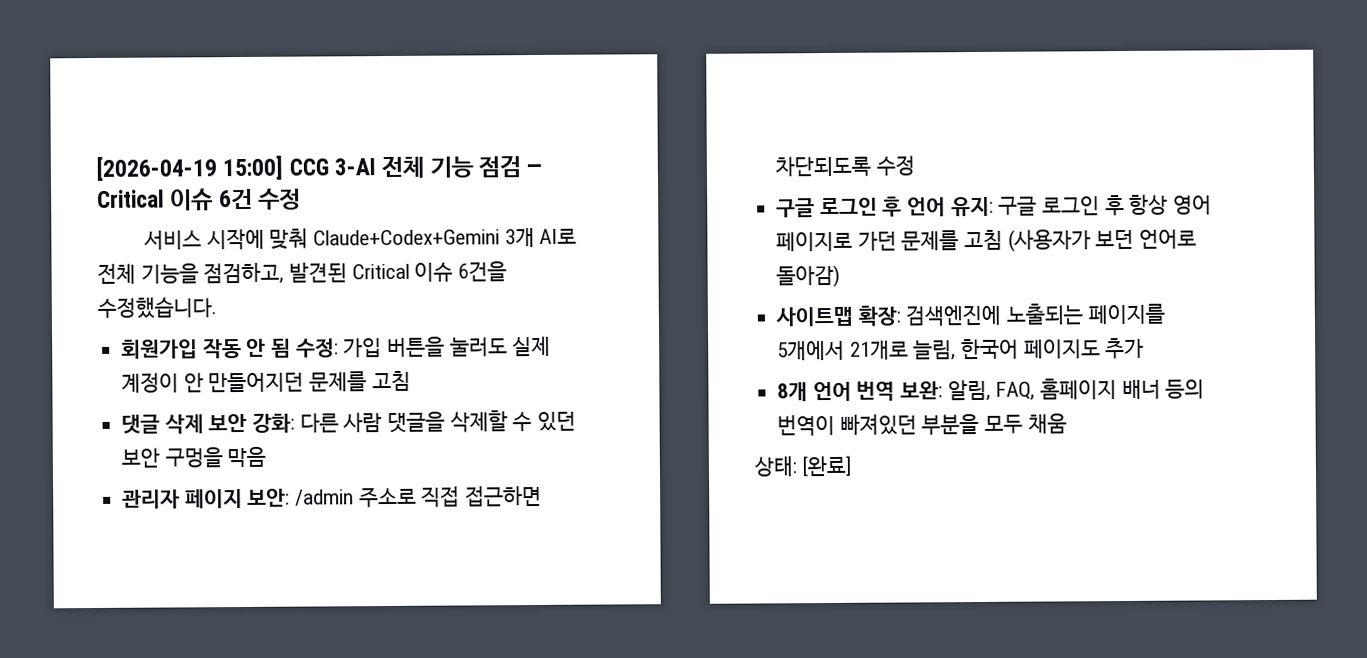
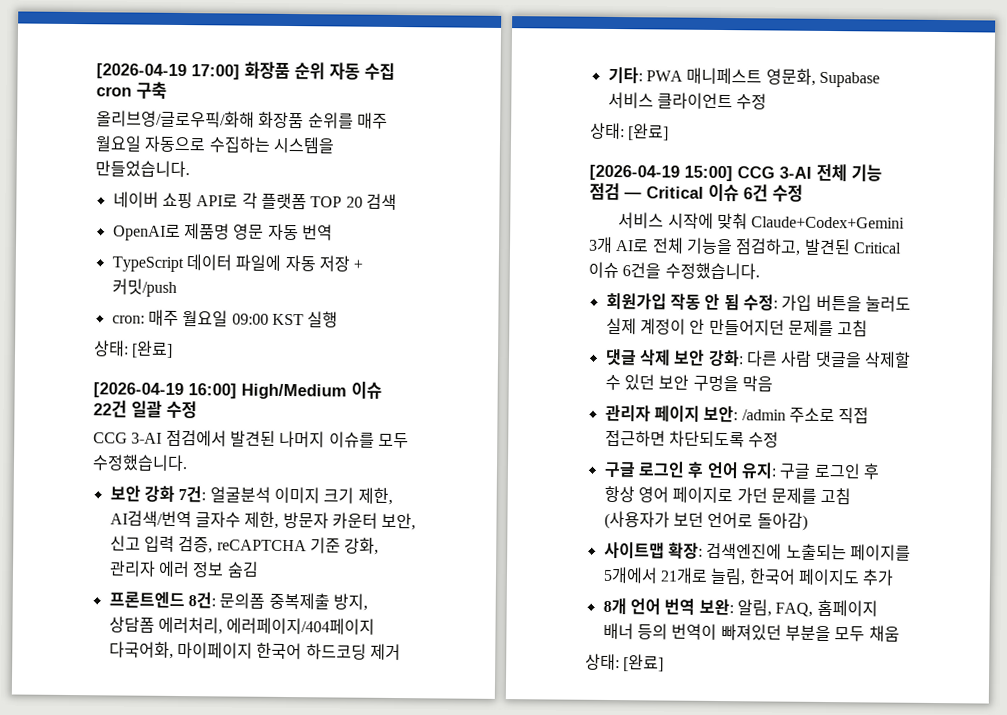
[96,156,217,181] [2026-04-19 -> [96,61,395,80] [96,81,167,99] [96,110,388,129] [95,135,335,154] [95,160,190,178] [112,191,397,211] [112,223,333,242] [111,254,364,273] [111,278,177,297] [111,309,339,328] [93,340,174,358] [93,381,382,400] [93,400,197,419] [93,429,409,449] [92,454,188,472] [109,485,393,505] [109,510,417,531] [109,535,380,555] [108,560,259,578] [108,591,368,611] [108,616,376,635] [108,641,401,661] [607,66,880,88] [607,91,768,110] [590,122,670,141] [589,164,680,181] [2026-04-19 17:00] 화장품 순위 자동 수집 cron 구축 // 올리브영/글로우픽/화해 화장품 순위를 매주 월요일 자동으로 수집하는 시스템을 만들었습니다. // 네이버 쇼핑 API로 각 플랫폼 TOP 20 검색 // OpenAI로 제품명 영문 자동 번역 // TypeScript 데이터 파일에 자동 저장 + 커밋/push // cron: 매주 월요일 09:00 KST 실행 // 상태: [완료] // [2026-04-19 16:00] High/Medium 이슈 22건 일괄 수정 // CCG 3-AI 점검에서 발견된 나머지 이슈를 모두 수정했습니다. // 보안 강화 7건: 얼굴분석 이미지 크기 제한, AI검색/번역 글자수 제한, 방문자 카운터 보안, 신고 입력 검증, reCAPTCHA 기준 강화, 관리자 에러 정보 숨김 // 프론트엔드 8건: 문의폼 중복제출 방지, 상담폼 에러처리, 에러페이지/404페이지 다국어화, 마이페이지 한국어 하드코딩 제거 // 기타: PWA 매니페스트 영문화, Supabase 서비스 클라이언트 수정 // 상태: [완료] // [2026-04-19

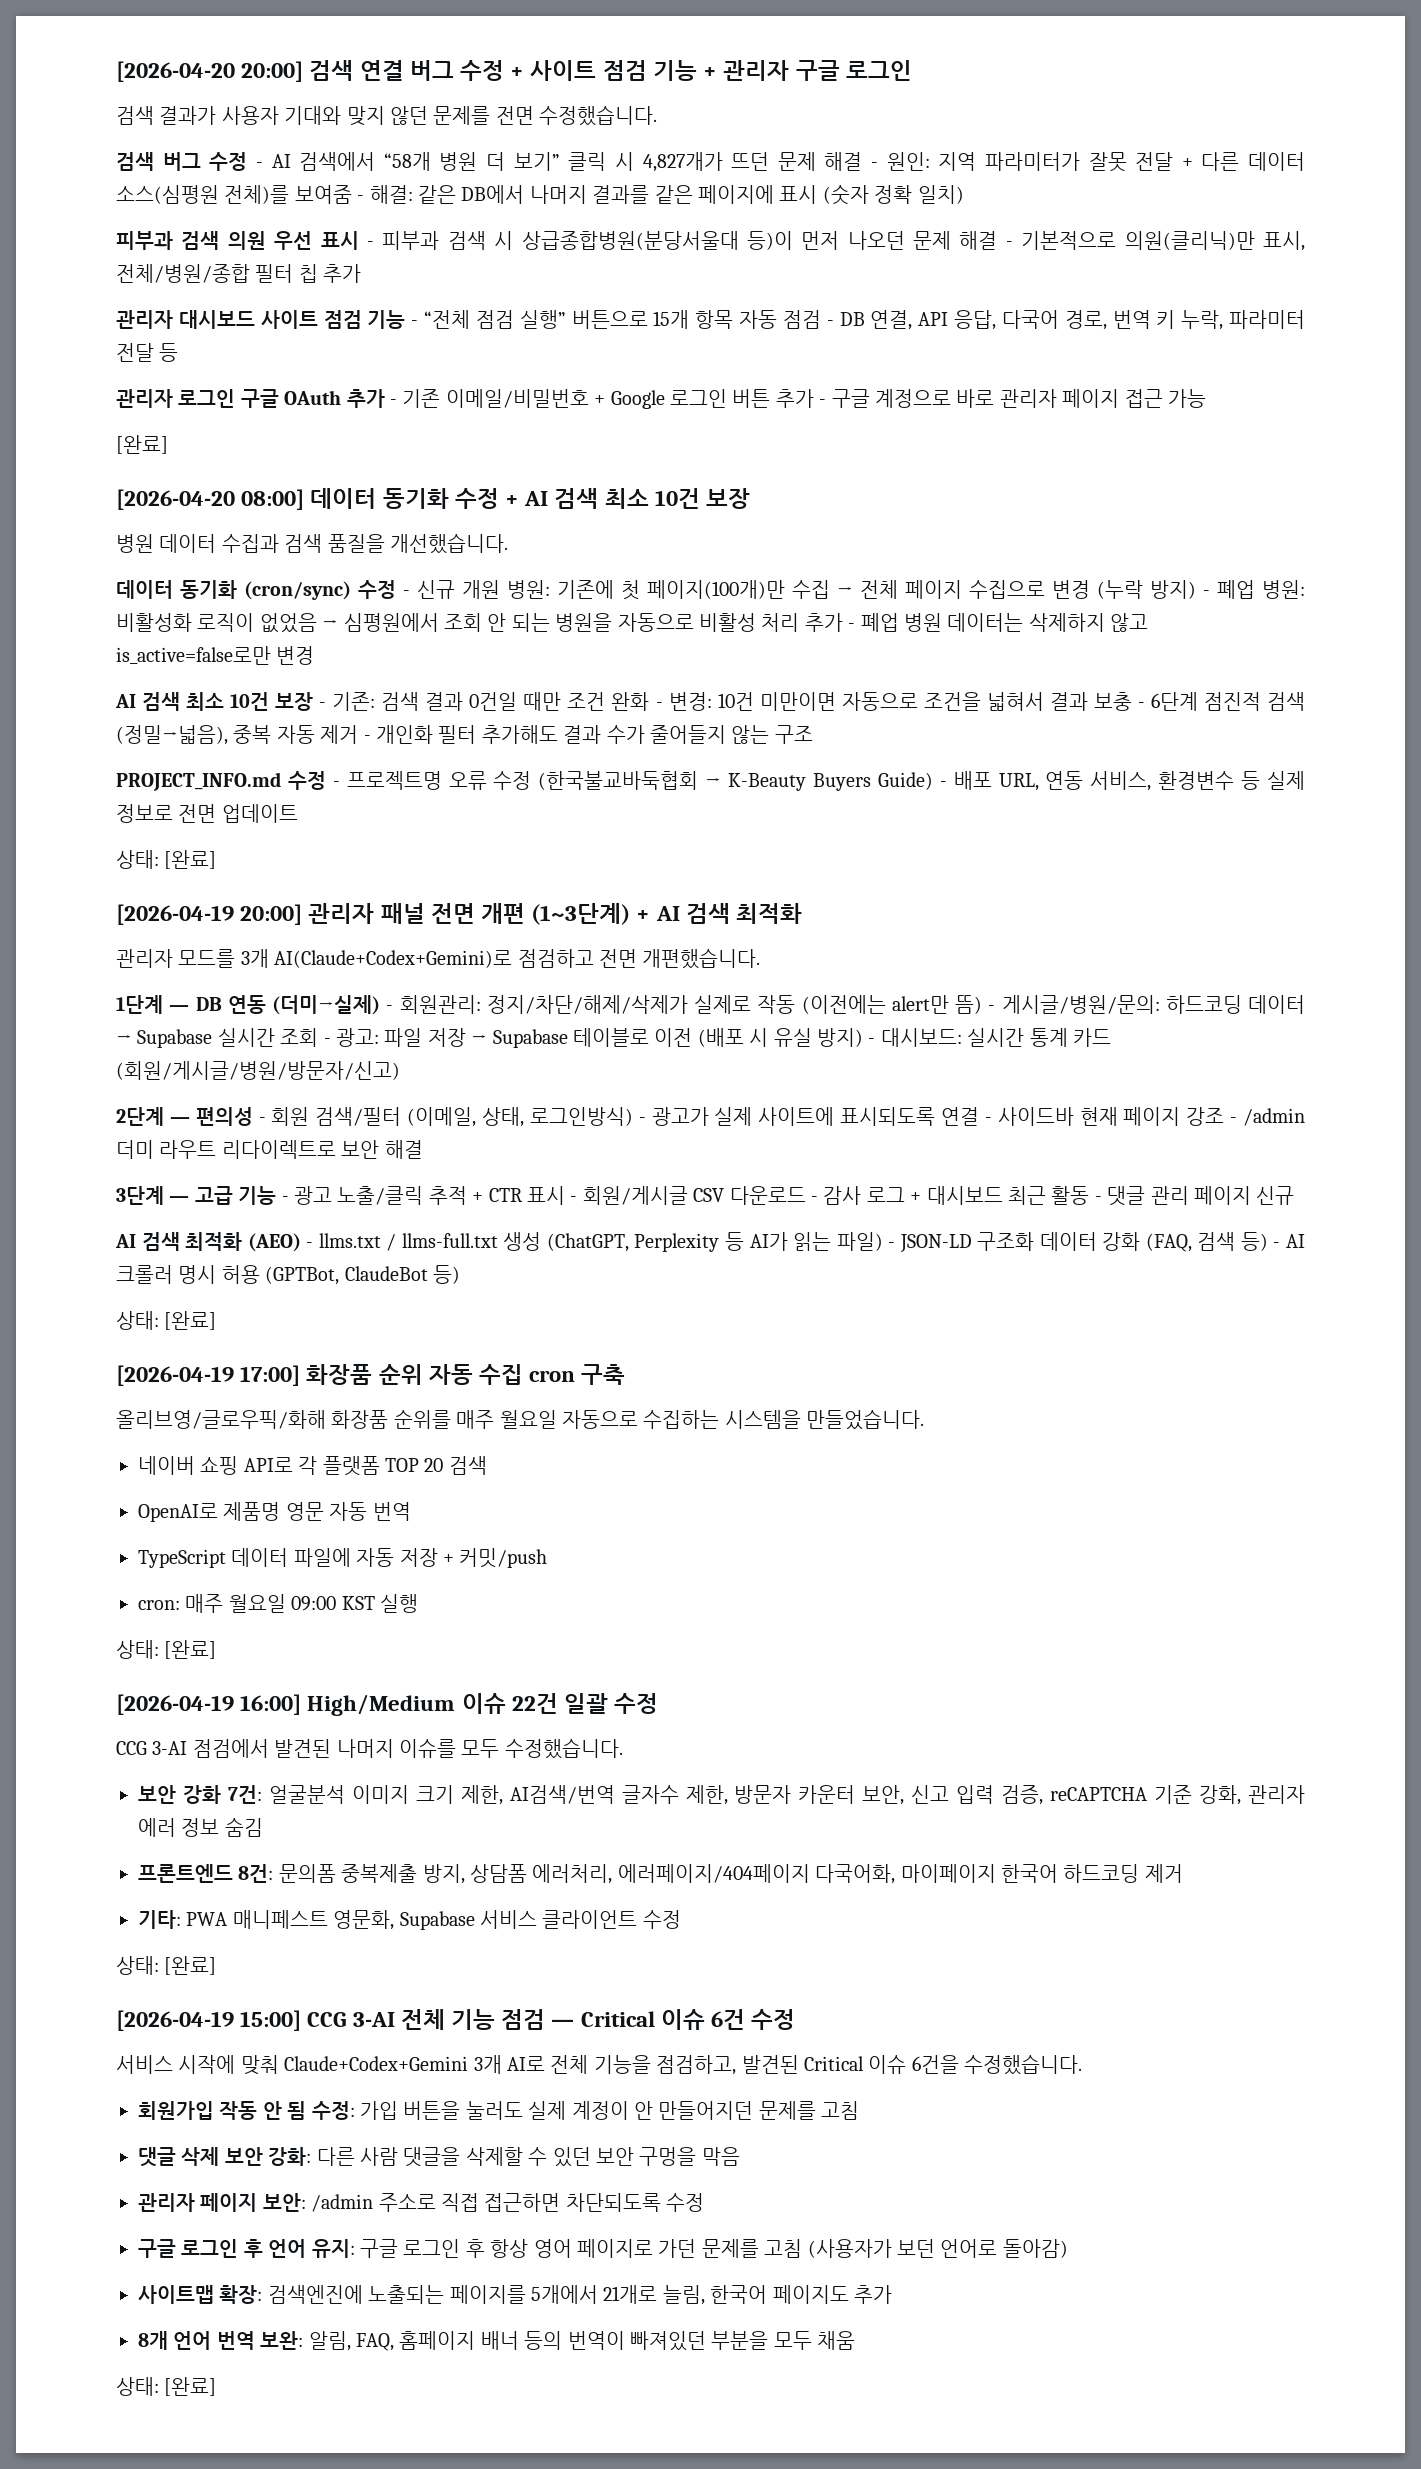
(96, 71) none -> [116,60,912,82] [116,105,658,126] [116,152,1305,172] [116,184,964,205] [116,231,1306,251] [116,264,362,283] [116,310,1306,330] [116,343,179,362] [116,389,1206,409] [116,435,168,454] [116,488,751,510] [116,533,508,554] [116,580,1305,600] [116,613,1149,633] [116,646,315,665] [115,692,1305,711] [116,725,813,745] [116,771,1306,791] [116,804,298,823] [116,850,217,869] [116,903,803,925] [116,948,761,969] [116,995,1305,1015] [116,1028,1111,1048] [116,1061,400,1080] [116,1107,1306,1127] [116,1140,423,1159] [116,1186,1295,1206] [115,1232,1305,1253] [116,1265,460,1285] [116,1311,217,1330] [2026-04-20 20:00] 검색 연결 버그 수정 + 사이트 점검 기능 + 관리자 구글 로그인 // 검색 결과가 사용자 기대와 맞지 않던 문제를 전면 수정했습니다. // 검색 버그 수정 - AI 검색에서 “58개 병원 더 보기” 클릭 시 4,827개가 뜨던 문제 해결 - 원인: 지역 파라미터가 잘못 전달 + 다른 데이터 소스(심평원 전체)를 보여줌 - 해결: 같은 DB에서 나머지 결과를 같은 페이지에 표시 (숫자 정확 일치) // 피부과 검색 의원 우선 표시 - 피부과 검색 시 상급종합병원(분당서울대 등)이 먼저 나오던 문제 해결 - 기본적으로 의원(클리닉)만 표시, 전체/병원/종합 필터 칩 추가 // 관리자 대시보드 사이트 점검 기능 - “전체 점검 실행” 버튼으로 15개 항목 자동 점검 - DB 연결, API 응답, 다국어 경로, 번역 키 누락, 파라미터 전달 등 // 관리자 로그인 구글 OAuth 추가 - 기존 이메일/비밀번호 + Google 로그인 버튼 추가 - 구글 계정으로 바로 관리자 페이지 접근 가능 // [완료] // [2026-04-20 08:00] 데이터 동기화 수정 + AI 검색 최소 10건 보장 // 병원 데이터 수집과 검색 품질을 개선했습니다. // 데이터 동기화 (cron/sync) 수정 - 신규 개원 병원: 기존에 첫 페이지(100개)만 수집 → 전체 페이지 수집으로 변경 (누락 방지) - 폐업 병원: 비활성화 로직이 없었음 → 심평원에서 조회 안 되는 병원을 자동으로 비활성 처리 추가 - 폐업 병원 데이터는 삭제하지 않고 is_active=false로만 변경 // AI 검색 최소 10건 보장 - 기존: 검색 결과 0건일 때만 조건 완화 - 변경: 10건 미만이면 자동으로 조건을 넓혀서 결과 보충 - 6단계 점진적 검색 (정밀→넓음), 중복 자동 제거 - 개인화 필터 추가해도 결과 수가 줄어들지 않는 구조 // PROJECT_INFO.md 수정 - 프로젝트명 오류 수정 (한국불교바둑협회 → K-Beauty Buyers Guide) - 배포 URL, 연동 서비스, 환경변수 등 실제 정보로 전면 업데이트 // 상태: [완료] // [2026-04-19 20:00] 관리자 패널 전면 개편 (1~3단계) + AI 검색 최적화 // 관리자 모드를 3개 AI(Claude+Codex+Gemini)로 점검하고 전면 개편했습니다. // 1단계 — DB 연동 (더미→실제) - 회원관리: 정지/차단/해제/삭제가 실제로 작동 (이전에는 alert만 뜸) - 게시글/병원/문의: 하드코딩 데이터 → Supabase 실시간 조회 - 광고: 파일 저장 → Supabase 테이블로 이전 (배포 시 유실 방지) - 대시보드: 실시간 통계 카드 (회원/게시글/병원/방문자/신고) // 2단계 — 편의성 - 회원 검색/필터 (이메일, 상태, 로그인방식) - 광고가 실제 사이트에 표시되도록 연결 - 사이드바 현재 페이지 강조 - /admin 더미 라우트 리다이렉트로 보안 해결 // 3단계 — 고급 기능 - 광고 노출/클릭 추적 + CTR 표시 - 회원/게시글 CSV 다운로드 - 감사 로그 + 대시보드 최근 활동 - 댓글 관리 페이지 신규 // AI 검색 최적화 (AEO) - llms.txt / llms-full.txt 생성 (ChatGPT, Perplexity 등 AI가 읽는 파일) - JSON-LD 구조화 데이터 강화 (FAQ, 검색 등) - AI 크롤러 명시 허용 (GPTBot, ClaudeBot 등) // 상태: [완료] //

